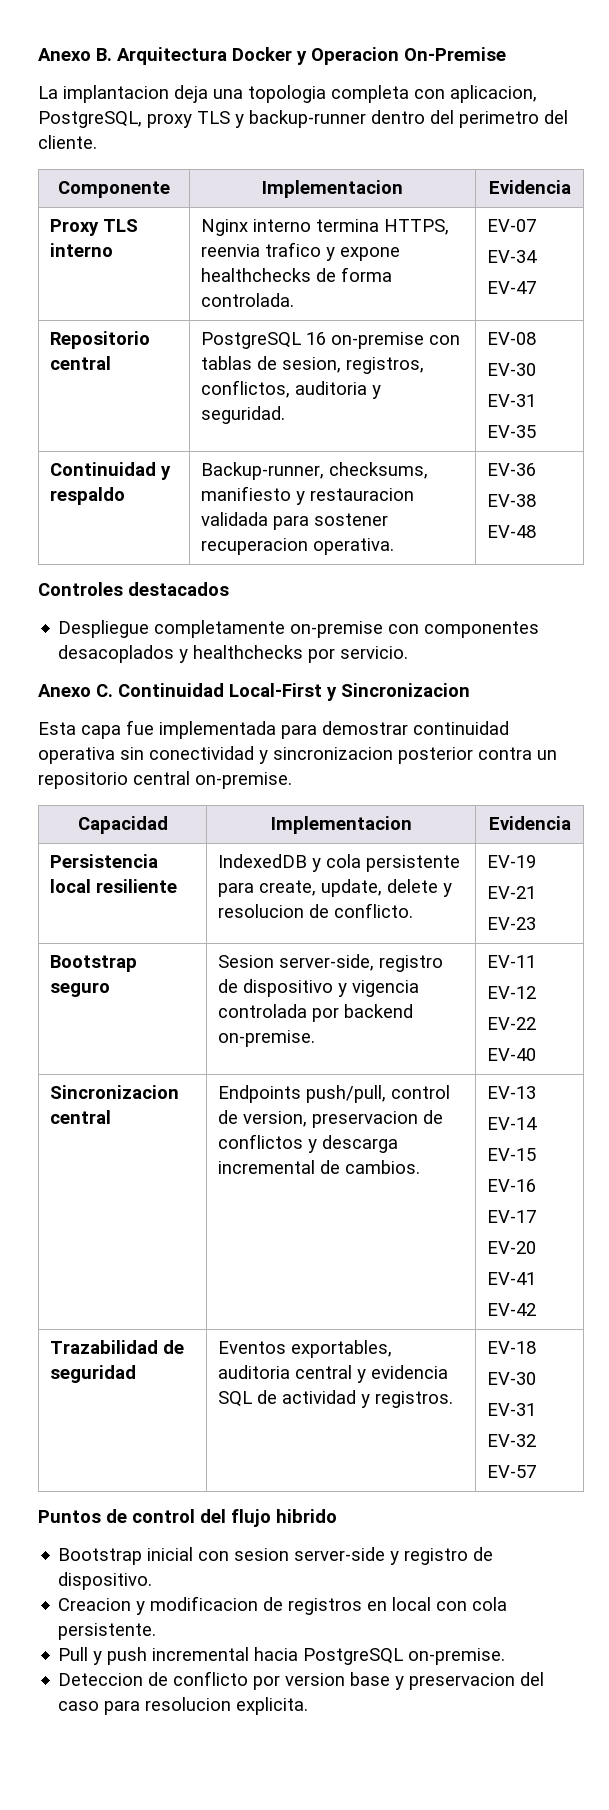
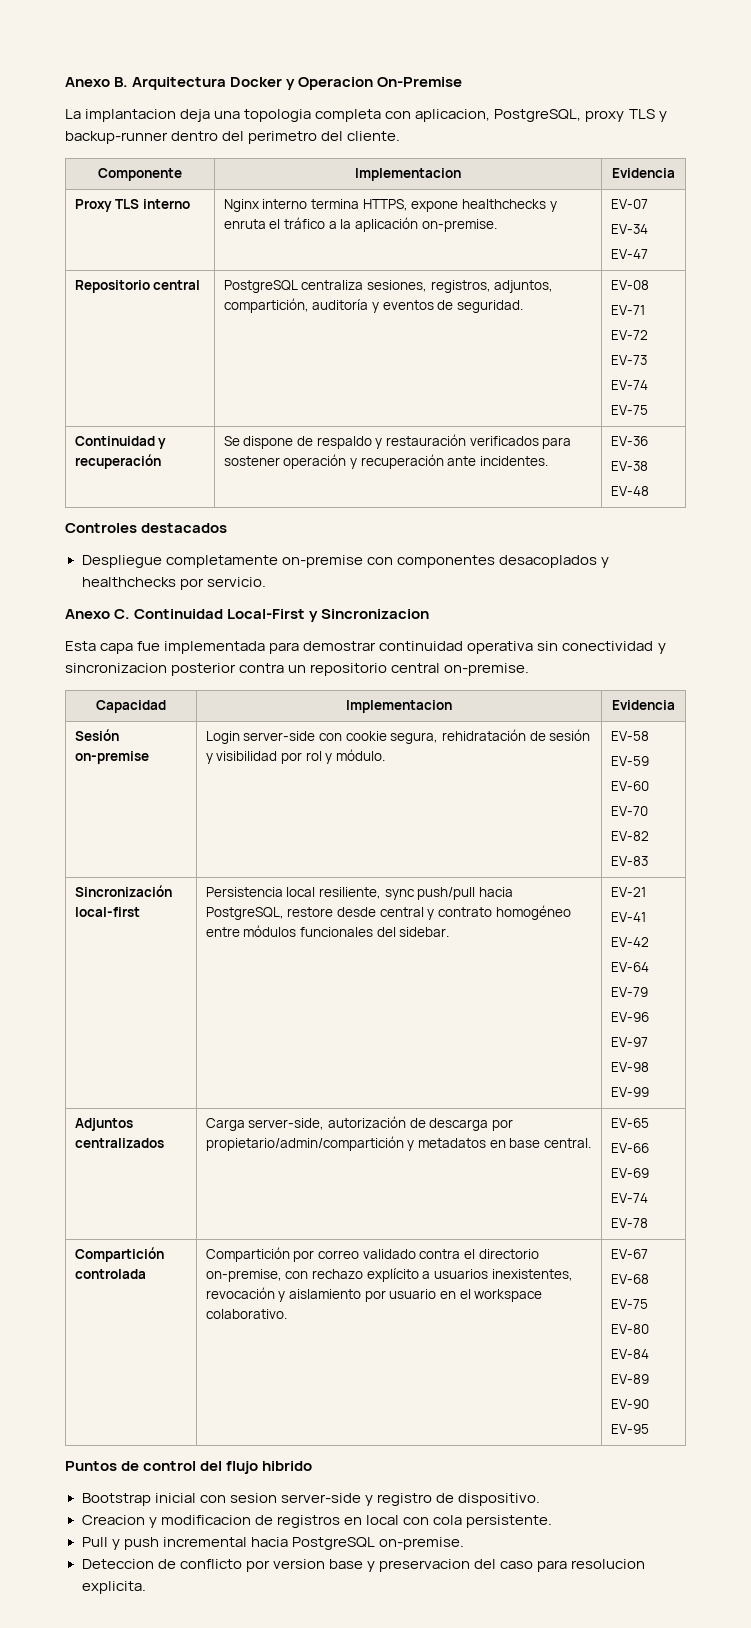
[201,242,401,261] [201,267,393,282] [201,293,295,307] reenvia trafico y expone healthchecks de forma controlada. -> [411,199,557,212] [223,217,497,232] expone healthchecks y enruta el tráfico a la aplicación on-premise.
[306,332,461,349] [201,356,425,374] [201,380,382,399] [201,406,286,424] [487,332,537,345] [487,363,537,376] [487,394,537,407] [487,425,537,438] [50,462,172,480] [50,487,126,505] [201,462,429,480] [201,486,415,505] [201,512,389,530] [201,538,395,555] 16 on-premise con tablas de sesion, registros, conflictos, auditoria y seguridad. | EV-08 // EV-30 // EV-31 // EV-35 // Continuidad y respaldo | Backup-runner, checksums, manifiesto y restauracion validada para sostener recuperacion operativa. -> [301,280,554,293] [223,298,524,313] [610,280,649,290] [610,305,645,315] [610,330,648,340] [610,355,647,365] [610,380,648,390] [610,405,648,415] [74,436,167,449] [74,454,161,469] [223,434,572,449] [223,454,549,469] centraliza sesiones, registros, adjuntos, compartición, auditoría y eventos de seguridad. | EV-08 // EV-71 // EV-72 // EV-73 // EV-74 // EV-75 // Continuidad y recuperación | Se dispone de respaldo y restauración verificados para sostener operación y recuperación ante incidentes.
[50,854,159,868] [50,879,178,893] [218,854,461,872] [218,879,453,897] [218,903,414,918] [487,855,537,868] [487,886,537,899] [487,917,537,930] [50,955,138,972] [50,982,111,997] [218,954,444,972] [218,979,420,997] [218,1004,414,1022] [218,1030,316,1047] [487,955,537,968] [487,986,537,999] [487,1017,537,1030] [487,1048,537,1061] [50,1085,180,1099] [50,1110,112,1124] [218,1085,451,1103] [218,1110,444,1128] [218,1134,399,1153] [218,1160,421,1174] [487,1086,537,1099] [487,1117,538,1130] [487,1148,537,1161] [487,1179,537,1192] [487,1210,537,1223] [487,1241,537,1254] [487,1272,537,1285] [487,1303,537,1316] [50,1340,185,1354] [50,1365,137,1383] [218,1340,393,1358] [218,1365,449,1383] [218,1390,454,1408] [487,1341,537,1354] [487,1372,537,1385] [487,1403,537,1416] [487,1434,537,1447] [487,1465,537,1478] Persistencia local resiliente | IndexedDB y cola persistente para create, update, delete y resolucion de conflicto. | EV-19 // EV-21 // EV-23 // Bootstrap seguro | Sesion server-side, registro de dispositivo y vigencia controlada por backend on-premise. | EV-11 // EV-12 // EV-22 // EV-40 // Sincronizacion central | Endpoints push/pull, control de version, preservacion de conflictos y descarga incremental de cambios. | EV-13 // EV-14 // EV-15 // EV-16 // EV-17 // EV-20 // EV-41 // EV-42 // Trazabilidad de seguridad | Eventos exportables, auditoria central y evidencia SQL de actividad y registros. | EV-18 // EV-30 // EV-31 // EV-32 // EV-57 -> [74,729,119,741] [74,751,149,764] [205,729,591,744] [205,749,386,764] [610,731,649,741] [610,756,649,766] [610,781,649,791] [610,806,648,816] [610,831,649,841] [610,856,648,866] [74,885,172,897] [74,907,140,917] [205,887,514,900] [205,905,571,920] [205,925,450,937] [610,887,646,897] [610,912,646,922] [610,937,649,947] [610,962,649,972] [610,987,648,997] [610,1012,649,1022] [610,1037,648,1047] [610,1062,649,1072] [610,1087,649,1097] [74,1118,133,1131] [74,1138,164,1148] [205,1116,514,1131] [205,1136,592,1151] [610,1118,649,1128] [610,1143,649,1153] [610,1168,649,1178] [610,1193,648,1203] [610,1218,648,1228] [74,1247,164,1262] [74,1269,146,1279] [205,1247,539,1262] [205,1268,573,1282] [205,1287,543,1302] [205,1309,287,1319] [610,1249,648,1259] [610,1274,649,1284] [610,1299,648,1309] [610,1324,649,1334] [610,1349,649,1359] [610,1374,649,1384] [610,1399,649,1409] [610,1424,649,1434] Sesión on-premise | Login server-side con cookie segura, rehidratación de sesión y visibilidad por rol y módulo. | EV-58 // EV-59 // EV-60 // EV-70 // EV-82 // EV-83 // Sincronización local-first | Persistencia local resiliente, sync push/pull hacia PostgreSQL, restore desde central y contrato homogéneo entre módulos funcionales del sidebar. | EV-21 // EV-41 // EV-42 // EV-64 // EV-79 // EV-96 // EV-97 // EV-98 // EV-99 // Adjuntos centralizados | Carga server-side, autorización de descarga por propietario/admin/compartición y metadatos en base central. | EV-65 // EV-66 // EV-69 // EV-74 // EV-78 // Compartición controlada | Compartición por correo validado contra el directorio on-premise, con rechazo explícito a usuarios inexistentes, revocación y aislamiento por usuario en el workspace colaborativo. | EV-67 // EV-68 // EV-75 // EV-80 // EV-84 // EV-89 // EV-90 // EV-95

